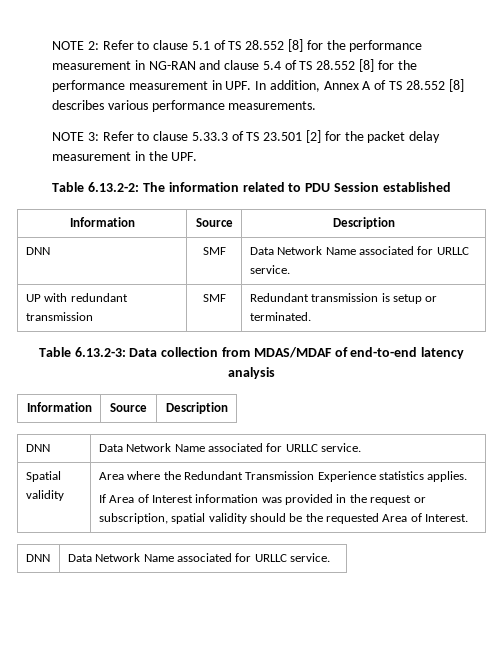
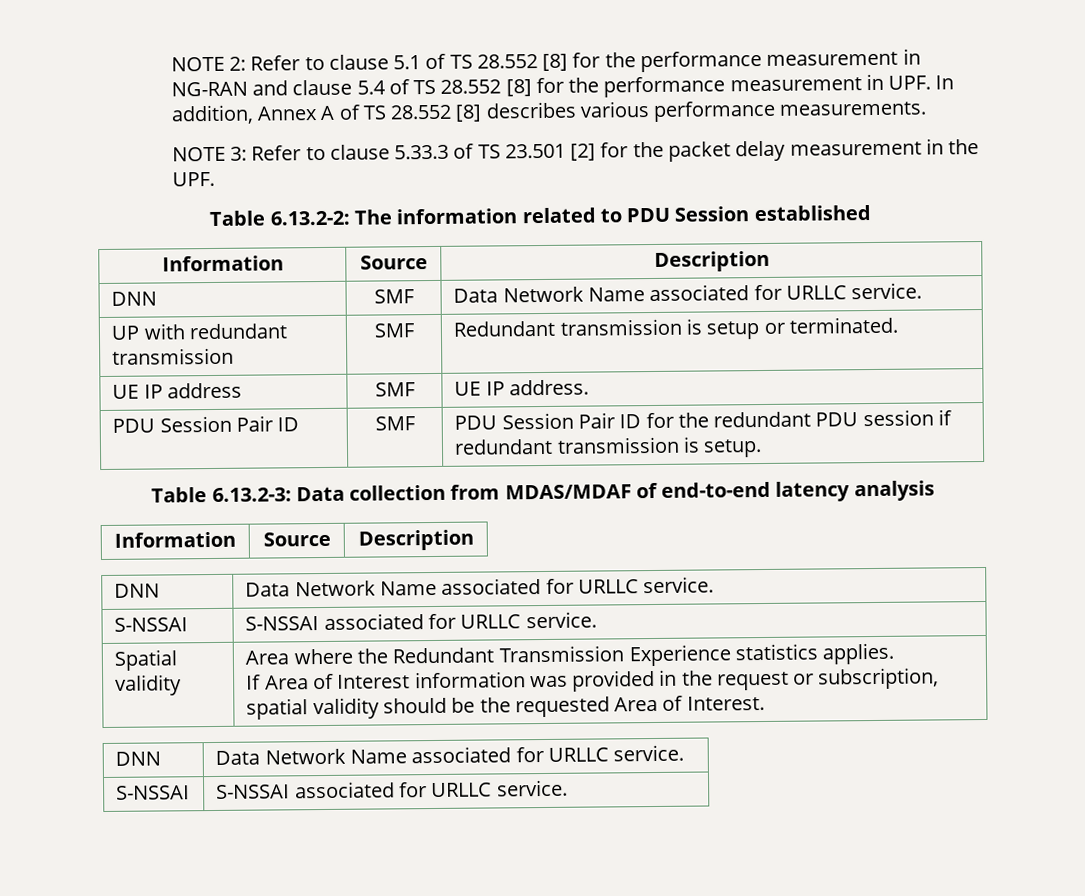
(311, 316) none -> [112,382,242,399] [374,382,415,397] [454,379,589,396] [112,415,300,433] [374,416,415,431] [454,409,952,430] [454,436,763,458] // UE IP address | SMF | UE IP address. // PDU Session Pair ID | SMF | PDU Session Pair ID for the redundant PDU session if redundant transmission is setup.
(362, 447) none -> [114,617,189,632] [245,611,597,631] // S-NSSAI | S-NSSAI associated for URLLC service.
(331, 557) none -> [116,785,191,800] [216,779,568,799] // S-NSSAI | S-NSSAI associated for URLLC service.

